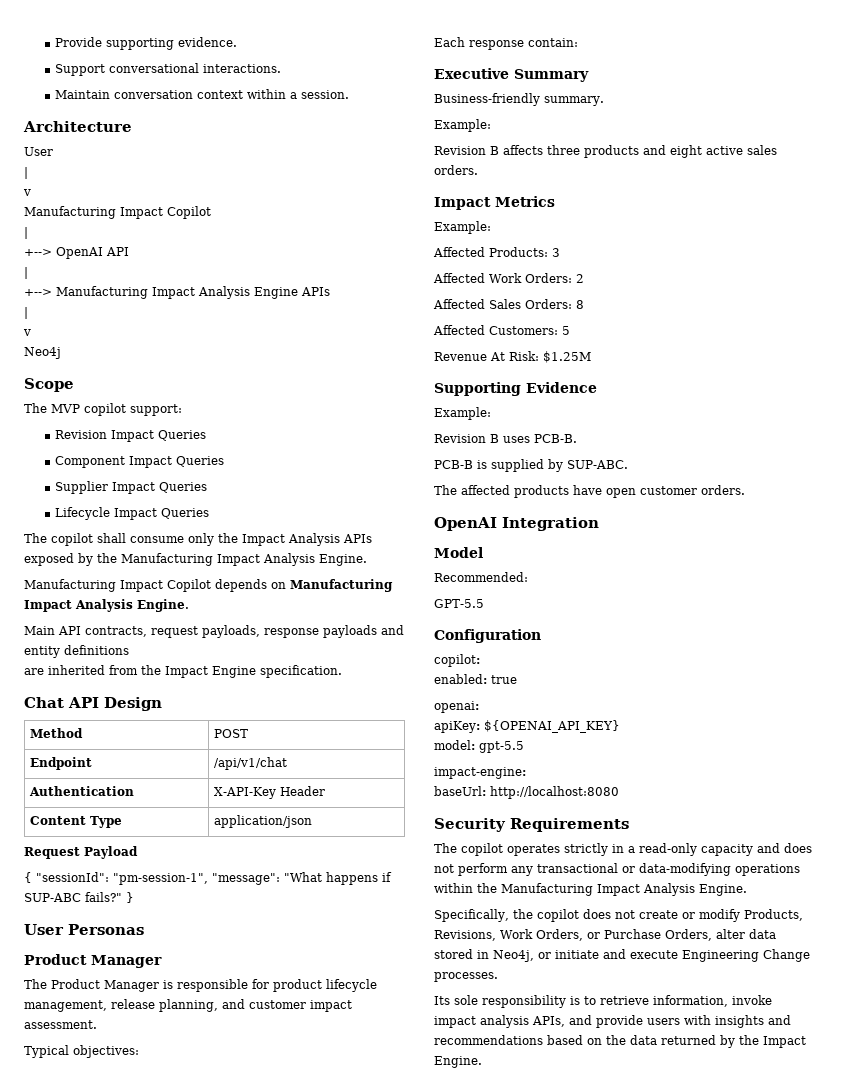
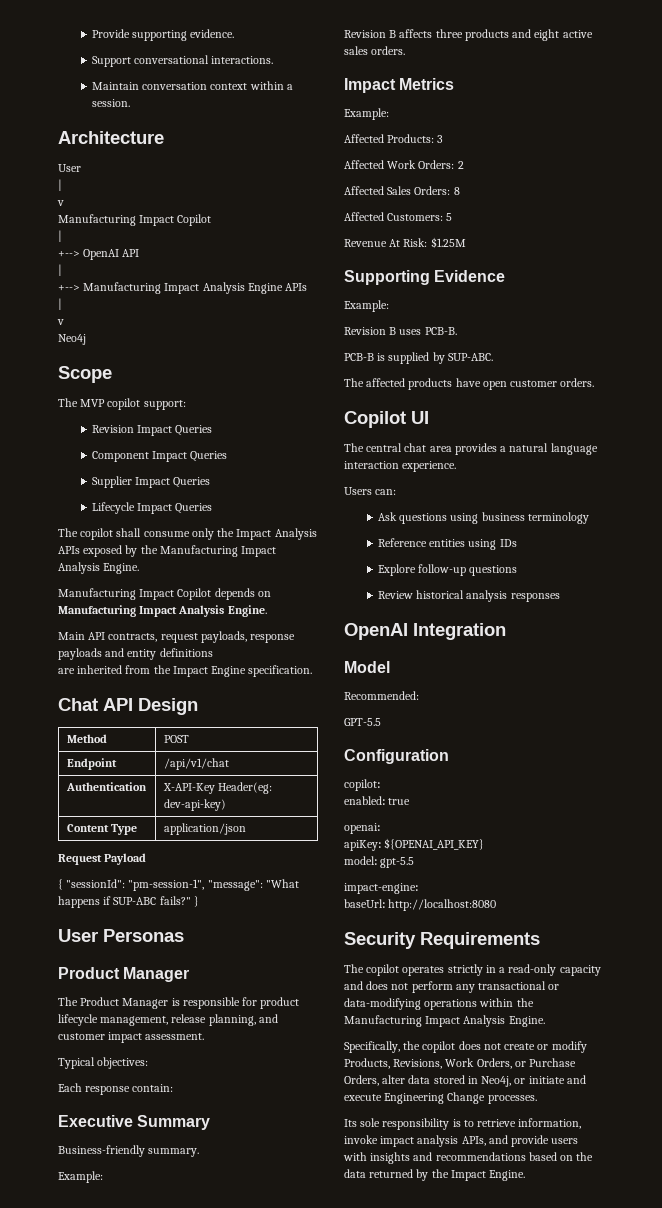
[279,786,325,796] Header -> [218,782,273,794] [163,799,226,811] Header(eg: dev-api-key)
(745, 490) none -> [344,411,429,428] [344,443,598,455] [344,461,457,472] [344,487,397,495] [377,512,589,524] [377,538,517,550] [377,564,518,576] [377,590,560,602] // Copilot UI // The central chat area provides a natural language interaction experience. // Users can: // Ask questions using business terminology // Reference entities using IDs // Explore follow-up questions // Review historical analysis responses

